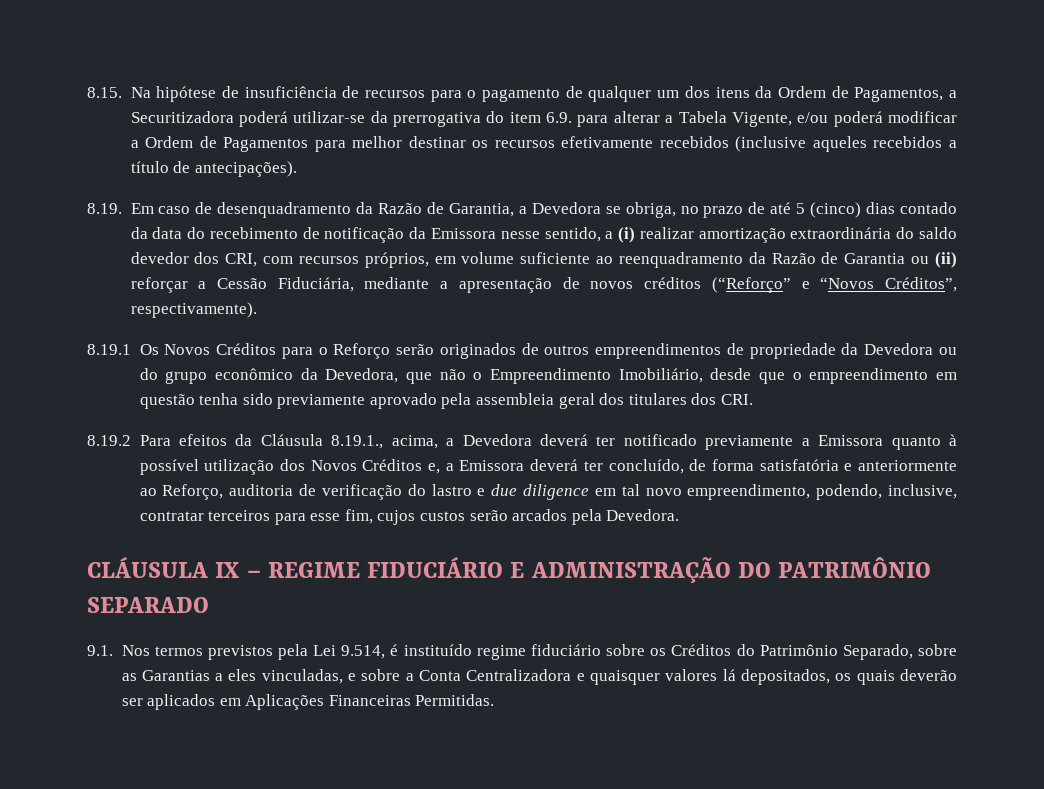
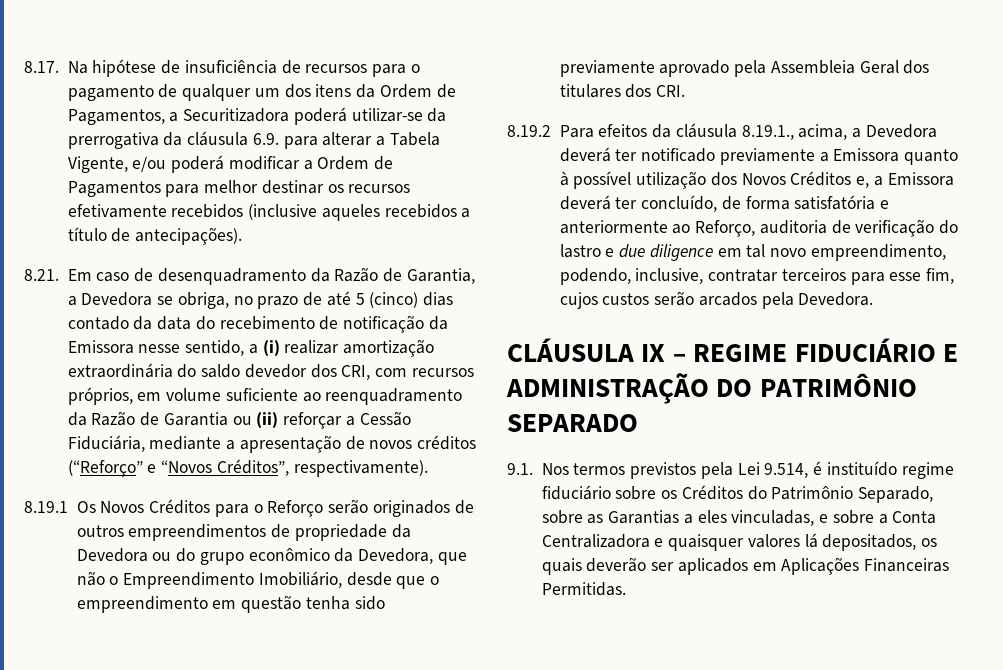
[87,87,122,98] 8.15. -> [24,61,59,73] 8.17.
[486,111,541,123] do item -> [163,131,249,146] da cláusula
[87,203,122,214] 8.19. -> [24,269,59,281] 8.21.
[476,393,595,409] assembleia geral -> [770,60,899,74] Assembleia Geral
[260,434,323,446] Cláusula -> [675,123,737,138] cláusula

